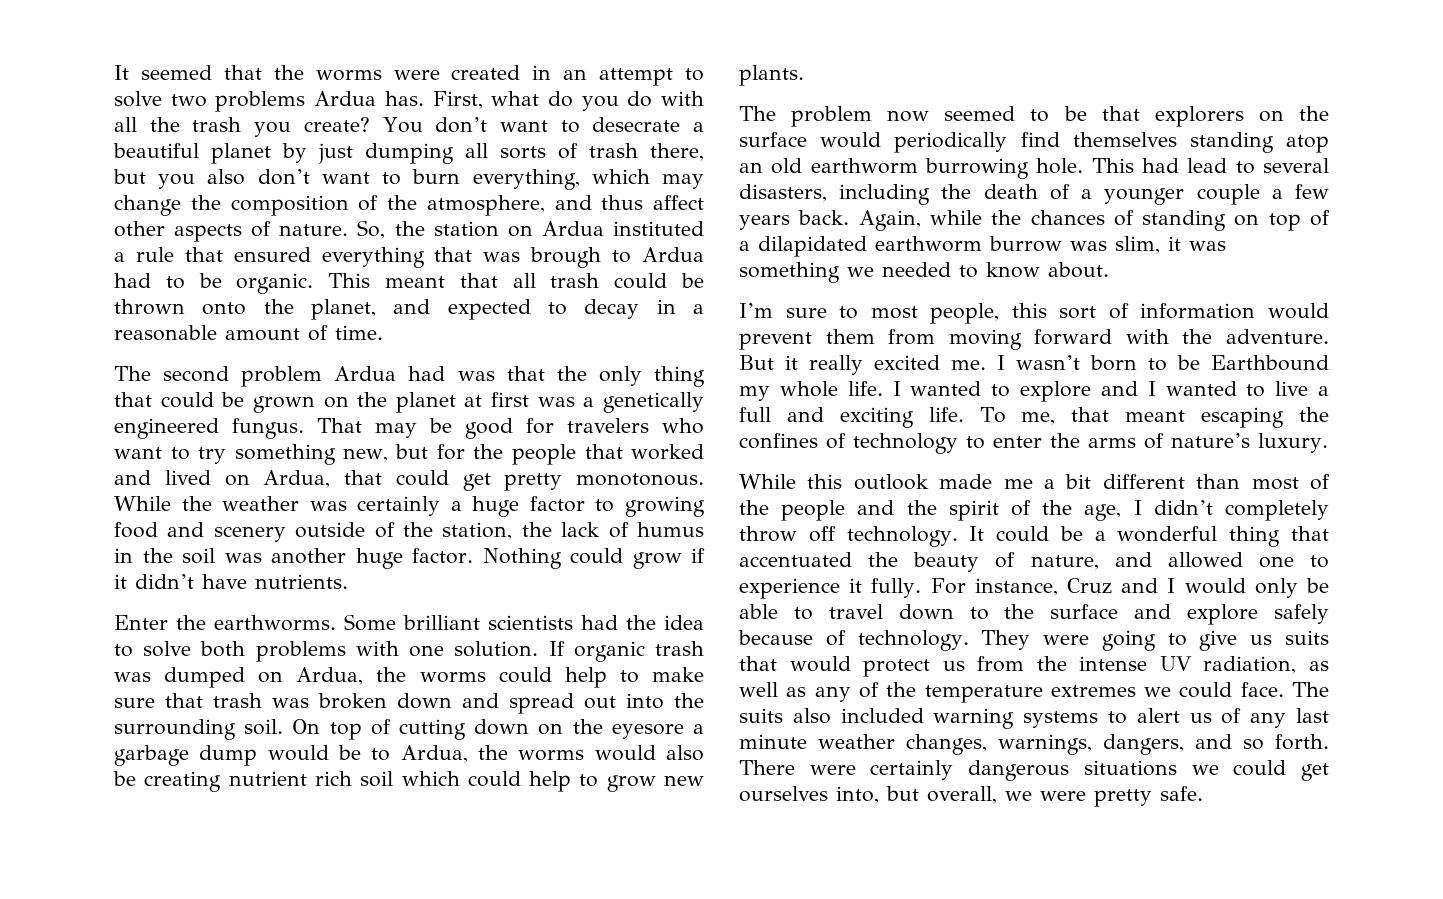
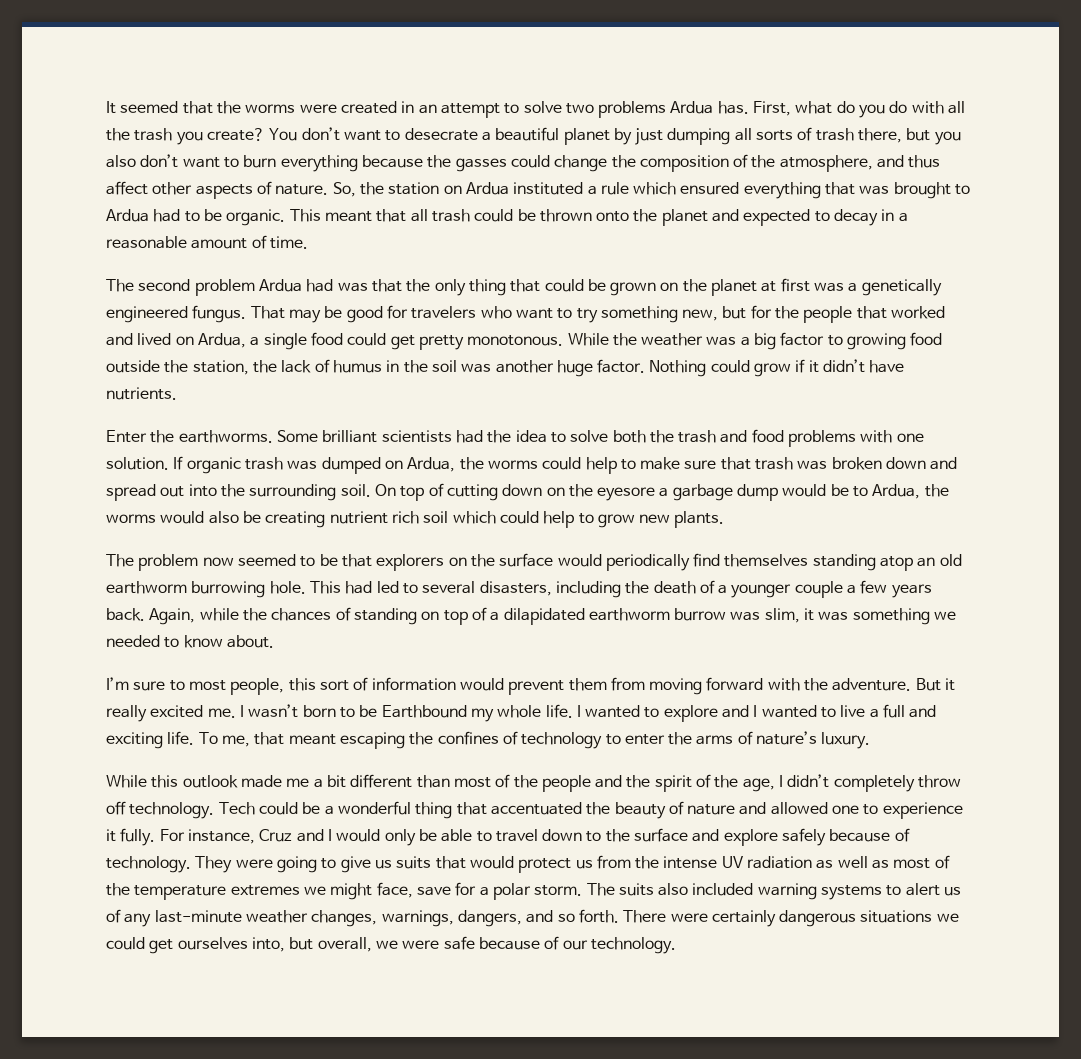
[472,169,704,190] everything, which may -> [280,155,550,172] everything because the gasses could
[184,247,223,262] that -> [633,182,677,195] which
[530,247,602,268] brough -> [893,182,951,199] brought
[311,299,376,320] planet, -> [661,209,708,226] planet
[344,470,382,485] that -> [250,332,343,350] a single food
[357,496,520,517] certainly a huge -> [740,333,777,350] a big
[167,522,395,542] and scenery outside of -> [106,360,160,373] outside
(246, 649) none -> [649,429,784,443] the trash and food
[1187,158,1228,173] lead -> [376,581,399,593] led
[969,526,985,541] It -> [218,802,255,815] Tech
[1030,555,1099,570] nature, -> [687,804,736,815] nature
[1203,656,1297,674] radiation, -> [747,856,813,869] radiation
[814,686,851,702] any -> [893,858,931,869] most
[1179,682,1284,698] could face. -> [330,882,583,900] might face, save for a polar storm.
[1296,708,1329,723] [739,734,807,749] last minute -> [154,910,242,923] last-minute
[1094,786,1203,807] pretty safe. -> [443,936,676,954] safe because of our technology.

